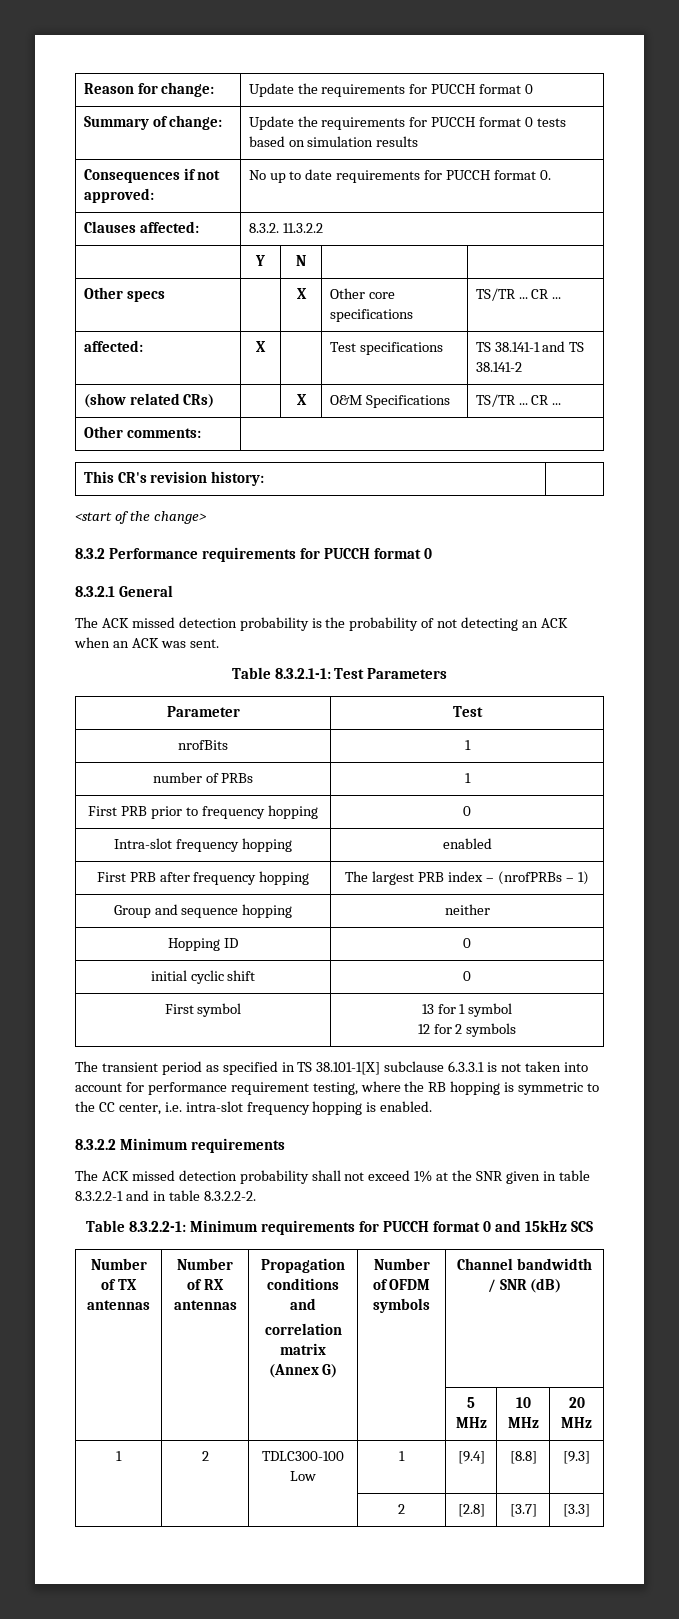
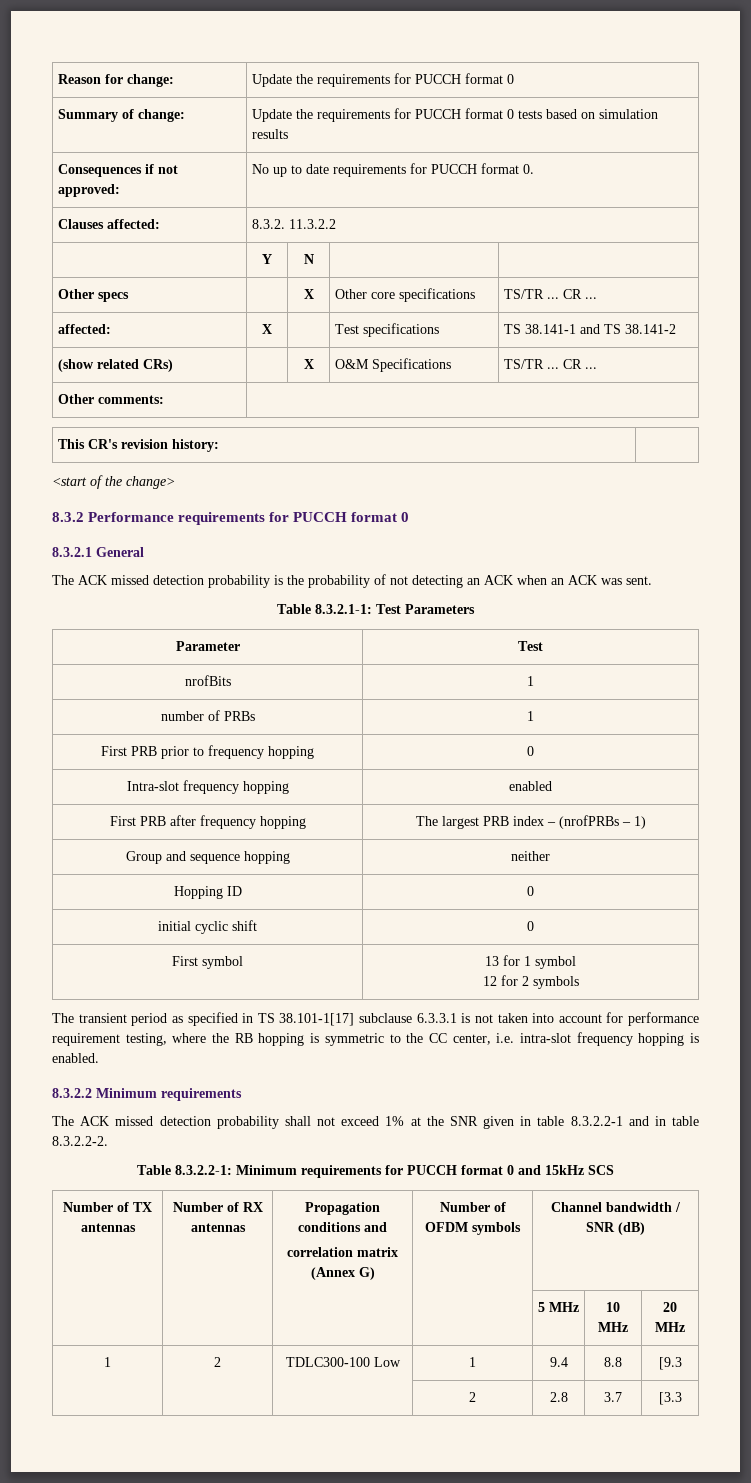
[316,1062,381,1075] 38.101-1[X] -> [279,1013,355,1026] 38.101-1[17]
[457,1451,485,1464] [509,1451,537,1464] [563,1451,590,1464] [398,1504,405,1514] [457,1504,485,1517] [509,1504,537,1517] [563,1504,590,1517] [9.4] | [8.8] | [9.3] // | | | 2 | [2.8] | [3.7] | [3.3] -> [549,1357,568,1367] [604,1357,622,1367] [658,1357,682,1370] [469,1392,476,1402] [549,1392,568,1402] [604,1392,622,1402] [658,1392,682,1405] 9.4 | 8.8 | [9.3 // | | | 2 | 2.8 | 3.7 | [3.3

